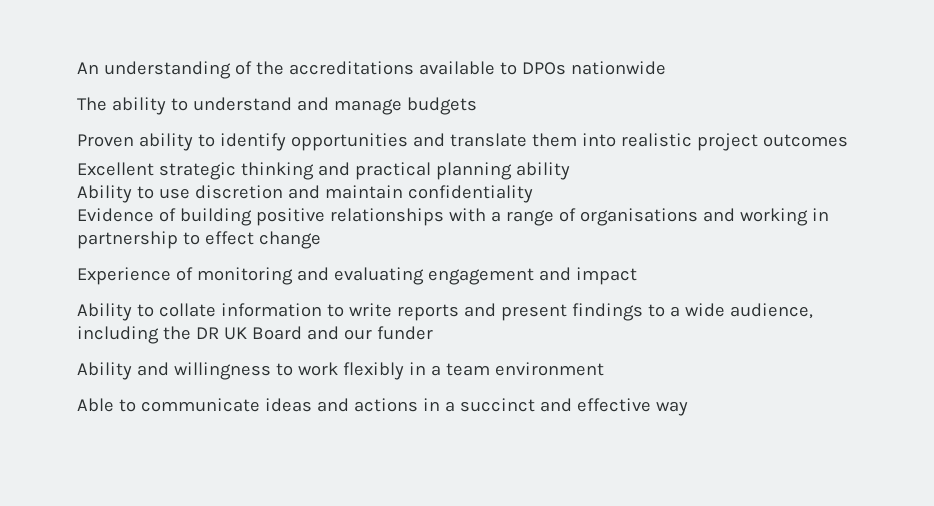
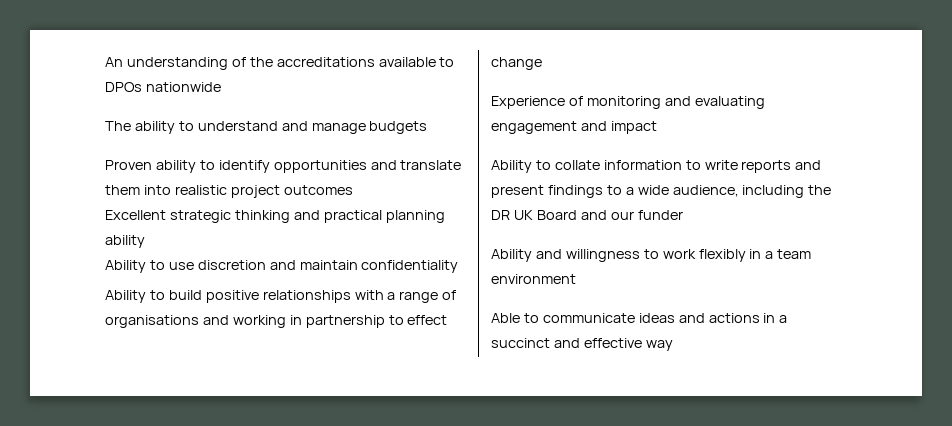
[77,208,252,226] Evidence of building -> [105,290,202,303] Ability to build

